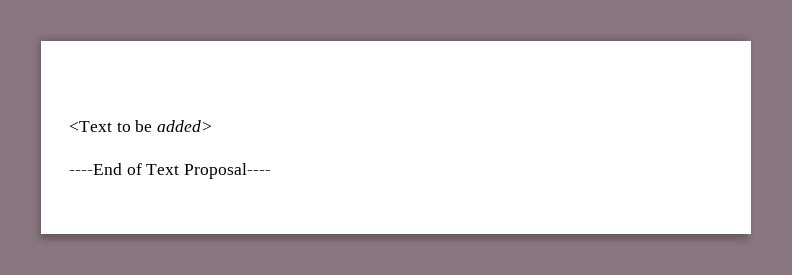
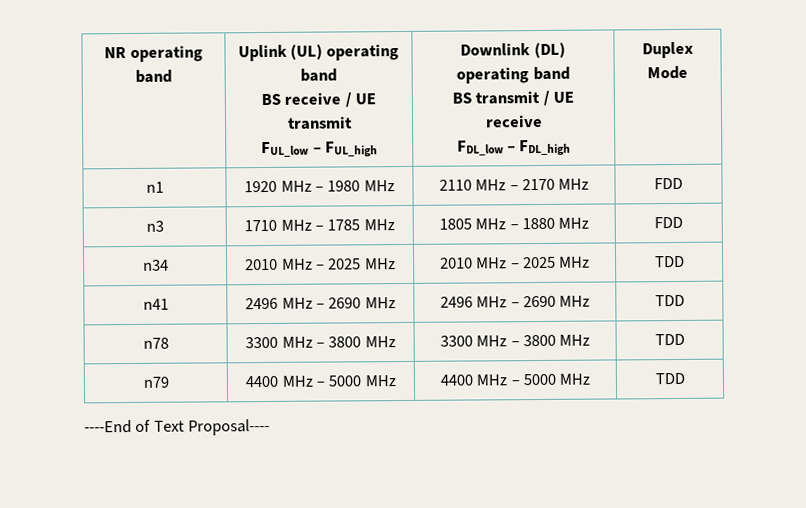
[69,120,214,132] <Text to be added> -> [104,45,203,62] [135,69,172,83] [237,43,400,62] [300,68,337,82] [260,92,377,108] [286,116,353,130] [261,141,378,158] [460,41,566,59] [456,66,570,84] [451,90,575,106] [484,114,543,128] [456,139,572,157] [642,41,694,59] [647,65,688,80] [145,181,164,193] [244,180,395,193] [438,178,590,191] [654,177,683,190] [145,220,164,232] [244,219,395,232] [438,217,590,230] [654,216,683,229] [142,259,169,271] [245,258,396,271] [439,256,591,269] [654,255,685,268] [142,298,169,310] [245,297,396,310] [439,295,591,308] [654,294,685,307] [142,337,169,349] [245,336,396,349] [439,334,591,347] [654,333,685,346] [142,376,169,388] [245,375,396,388] [439,373,591,386] [654,372,685,385] NR operating band | Uplink (UL) operating band // BS receive / UE transmit // FUL_low – FUL_high | Downlink (DL) operating band // BS transmit / UE receive // FDL_low – FDL_high | Duplex Mode // n1 | 1920 MHz – 1980 MHz | 2110 MHz – 2170 MHz | FDD // n3 | 1710 MHz – 1785 MHz | 1805 MHz – 1880 MHz | FDD // n34 | 2010 MHz – 2025 MHz | 2010 MHz – 2025 MHz | TDD // n41 | 2496 MHz – 2690 MHz | 2496 MHz – 2690 MHz | TDD // n78 | 3300 MHz – 3800 MHz | 3300 MHz – 3800 MHz | TDD // n79 | 4400 MHz – 5000 MHz | 4400 MHz – 5000 MHz | TDD

